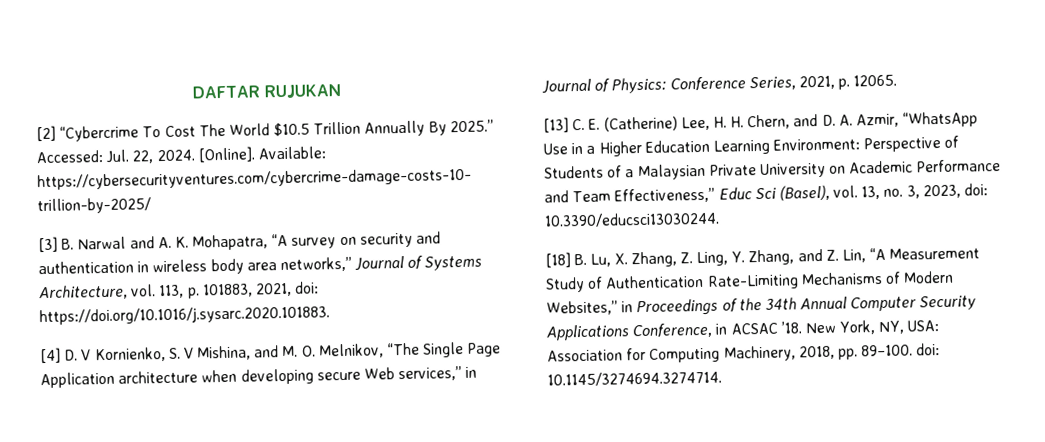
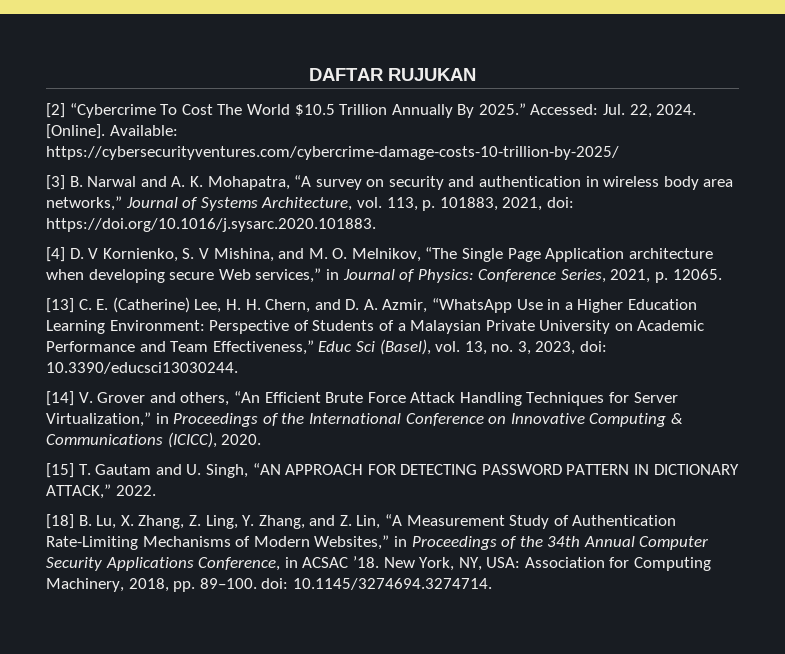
(720, 219) none -> [46,391,678,406] [46,412,683,427] [46,432,262,448] [46,463,739,478] [46,484,156,499] // [14] V. Grover and others, “An Efficient Brute Force Attack Handling Techniques for Server Virtualization,” in Proceedings of the International Conference on Innovative Computing & Communications (ICICC), 2020. // [15] T. Gautam and U. Singh, “AN APPROACH FOR DETECTING PASSWORD PATTERN IN DICTIONARY ATTACK,” 2022.

